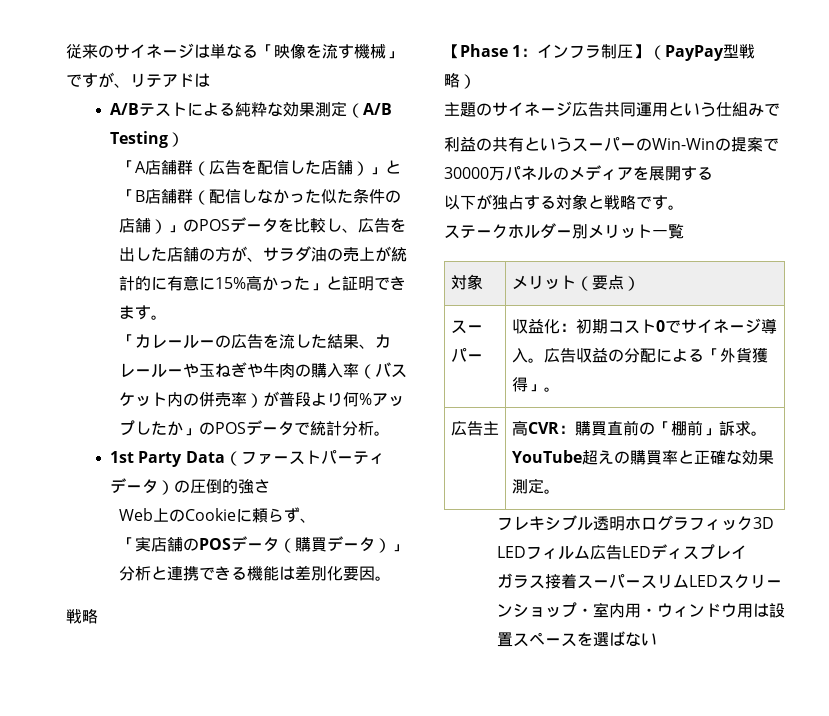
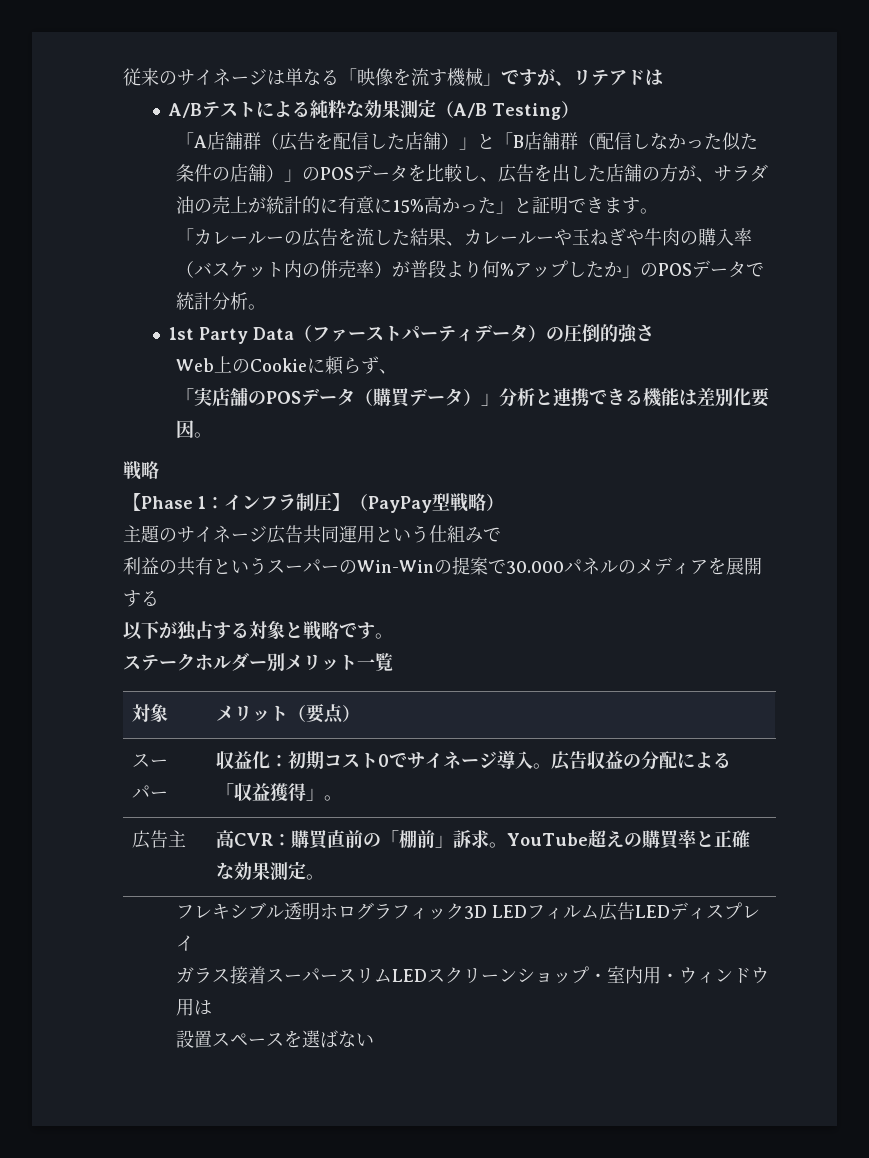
[444,166,505,181] 30000万 -> [506,561,564,574] 30.000
[719,347,752,363] 外貨 -> [234,783,271,801] 収益
(769, 610) none -> (213, 1007) //

